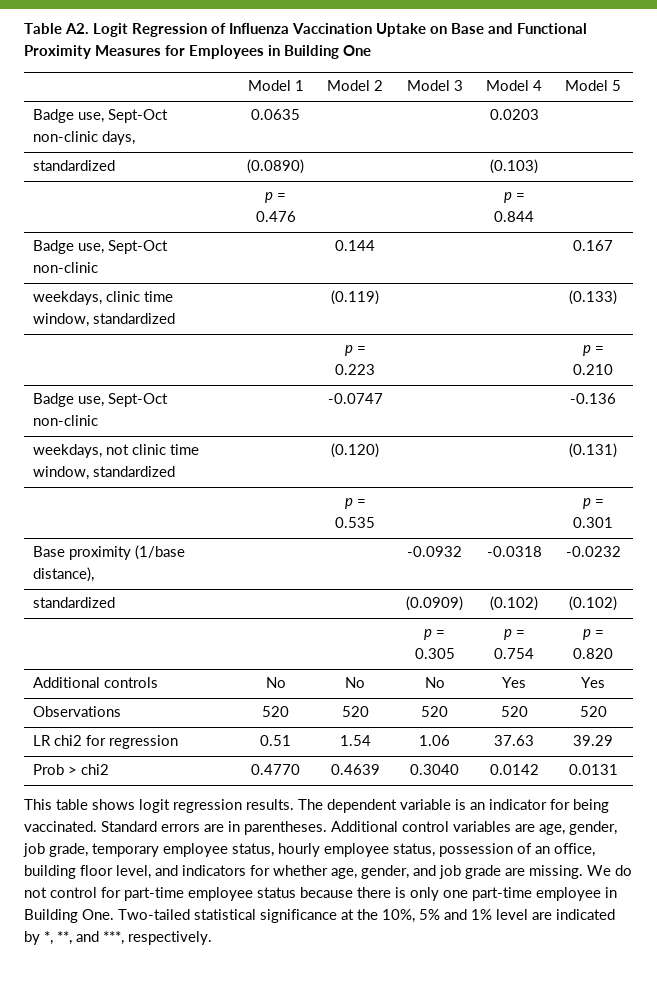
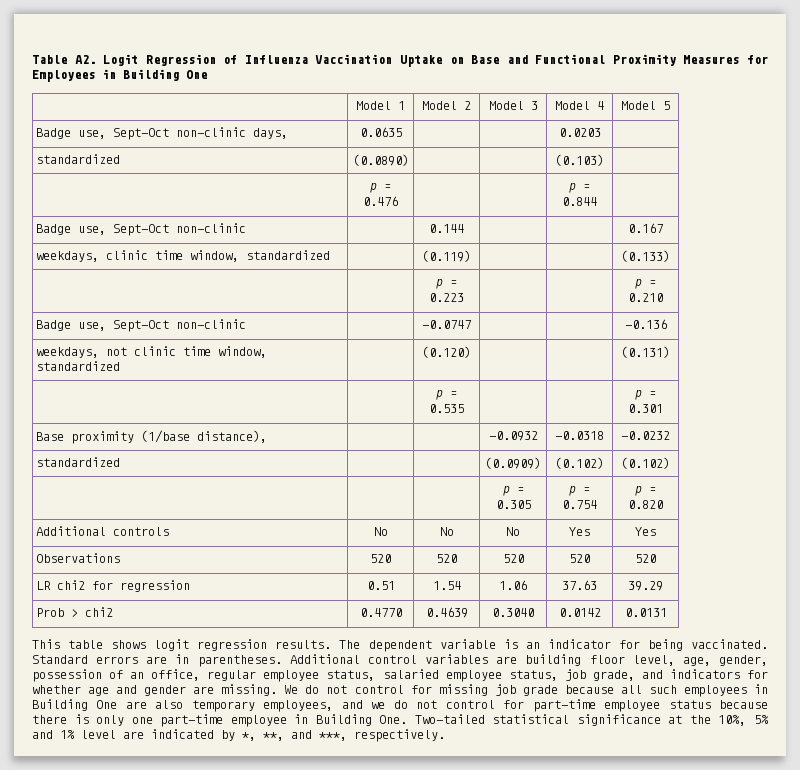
[539,821,617,835] [23,843,595,857] [24,865,501,879] age, gender, job grade, temporary employee status, hourly employee status, possession of an office, building floor level, and indicators for whether age, gender, and job grade -> [525,654,768,666] [32,669,768,682] [32,685,187,696] building floor level, age, gender, possession of an office, regular employee status, salaried employee status, job grade, and indicators for whether age and gender
(121, 892) none -> [438,684,768,697] [32,699,525,712] missing job grade because all such employees in Building One are also temporary employees, and we do not control for

